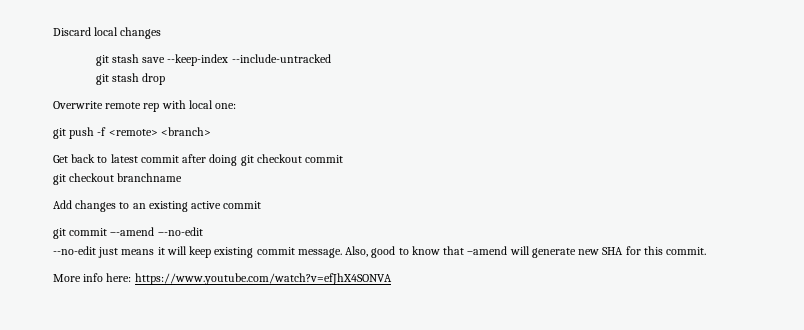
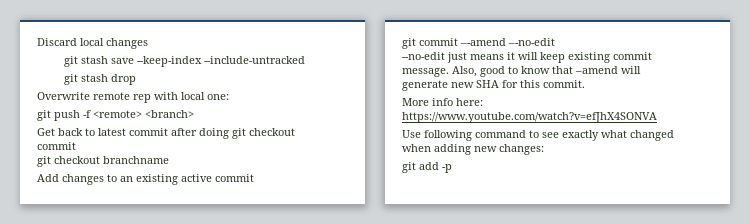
(392, 279) none -> [402,130,674,141] [402,144,544,155] [402,162,452,173] // Use following command to see exactly what changed when adding new changes: // git add -p

